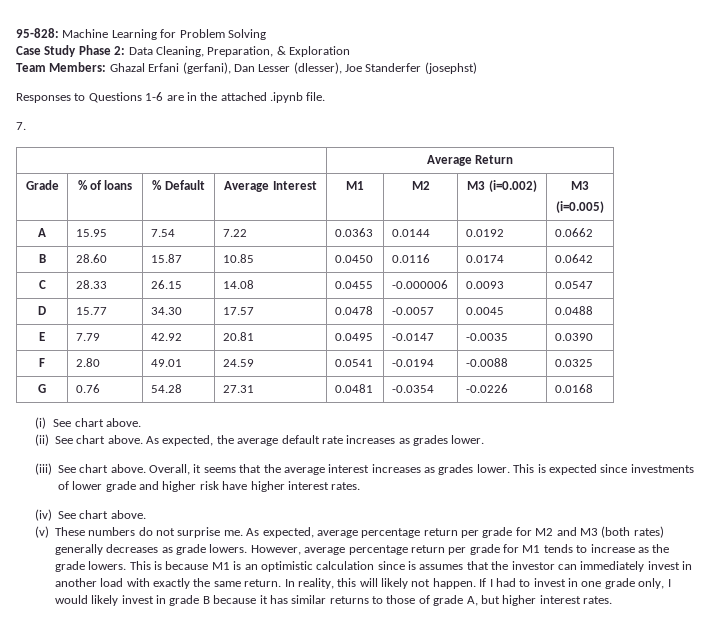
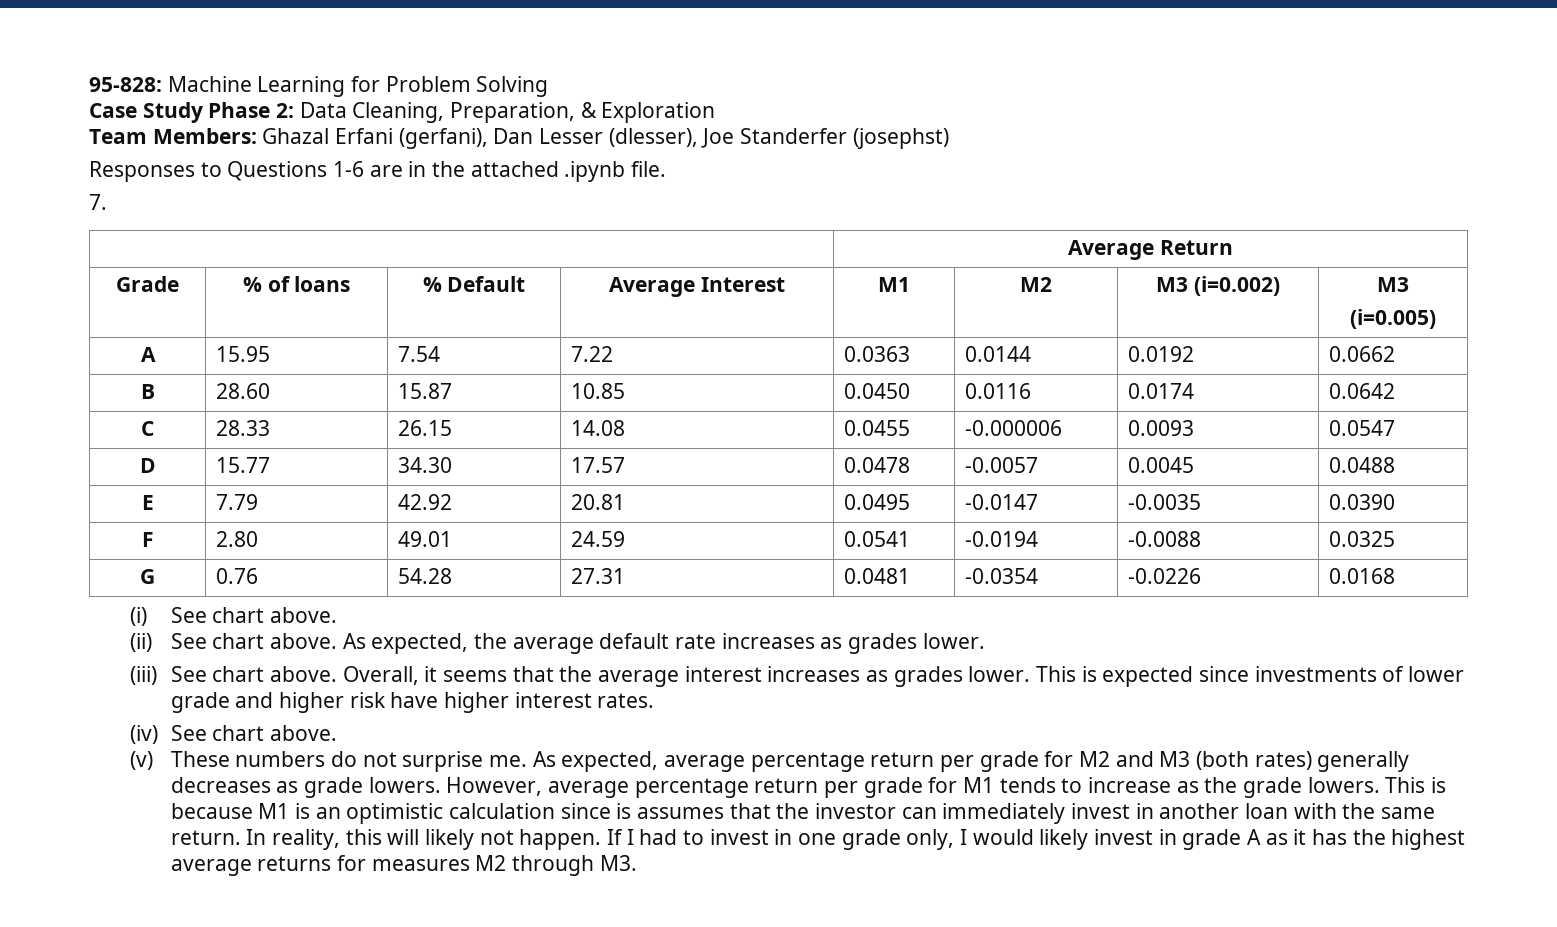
[100,578,191,589] load with exactly -> [1245,803,1337,819] loan with
[202,595,613,606] B because it has similar returns to those of grade A, but higher interest rates. -> [1247,829,1466,850] [170,855,637,876] A as it has the highest average returns for measures M2 through M3.

